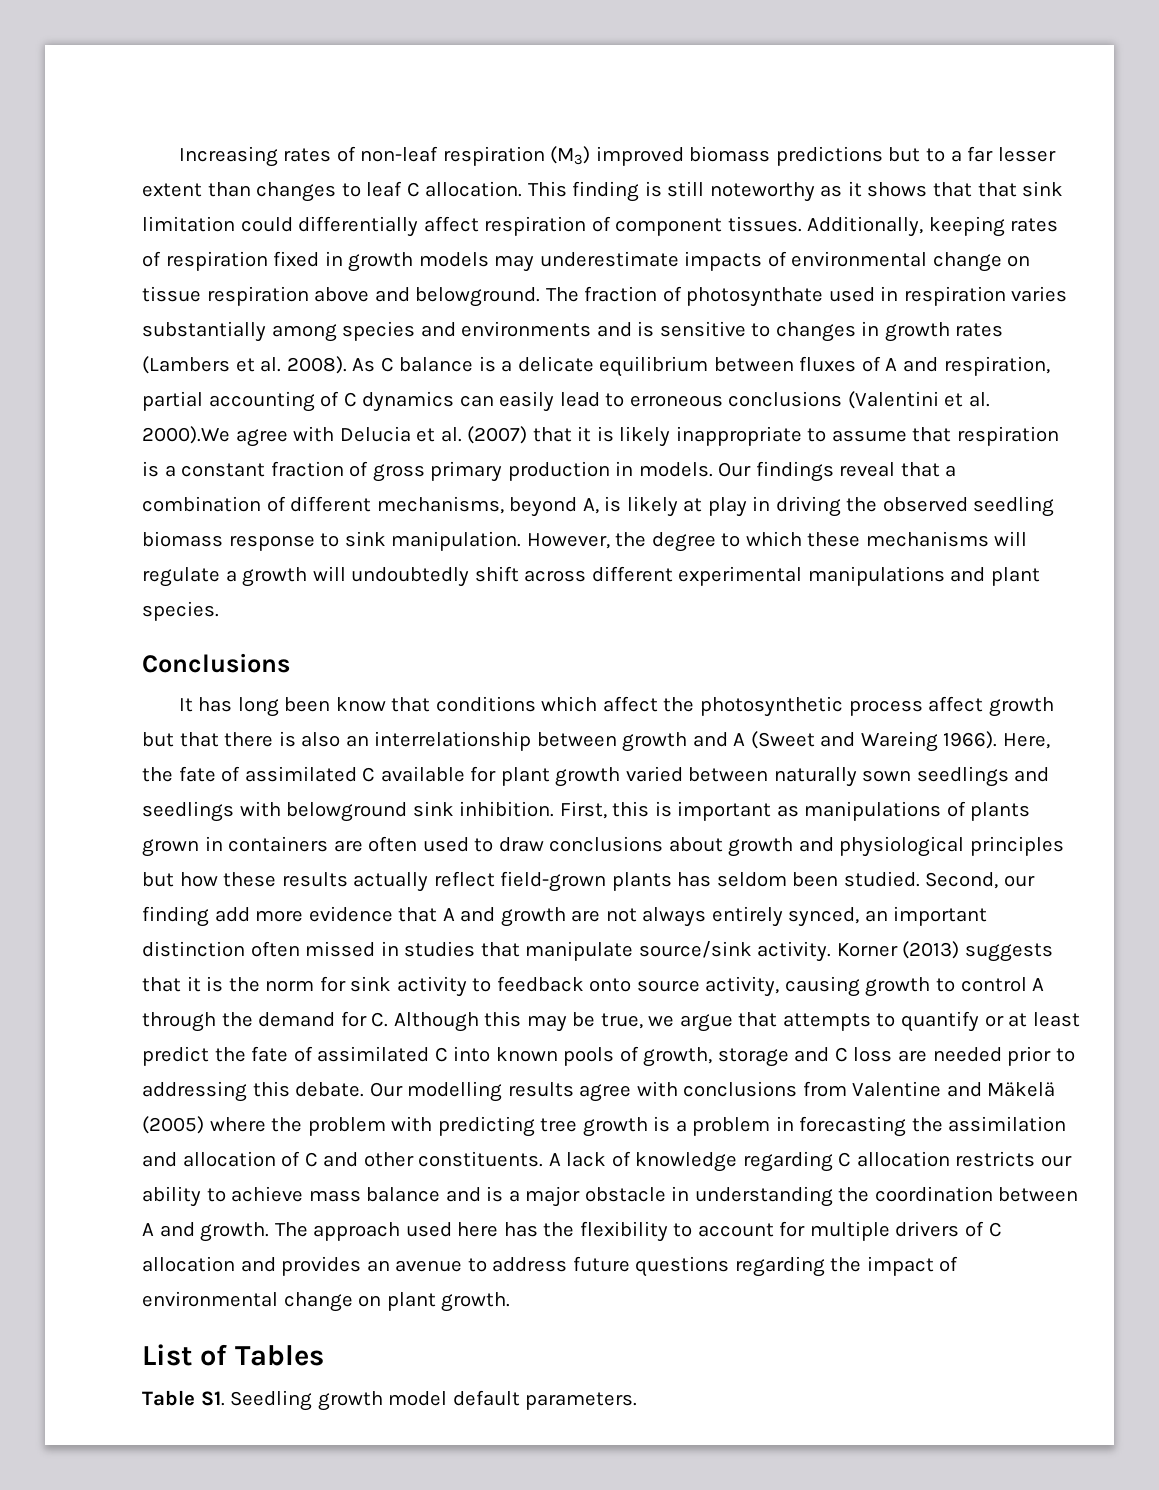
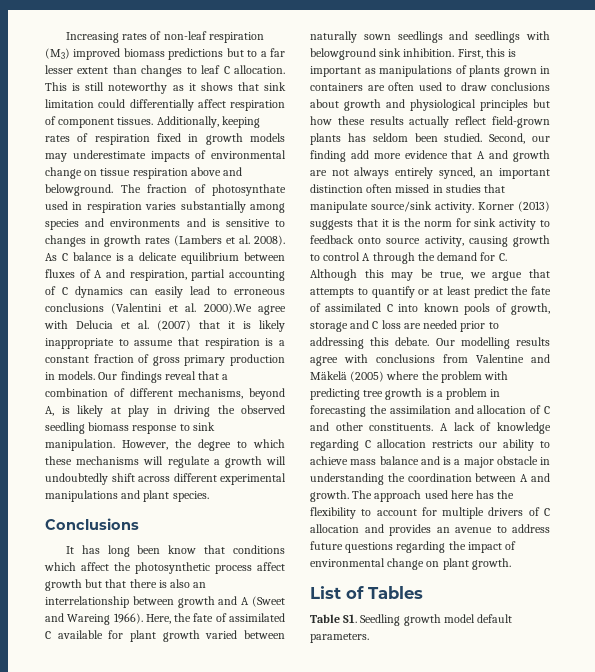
[572,181,640,202] finding -> (67, 86) none
[977,182,1017,197] that -> (259, 86) none

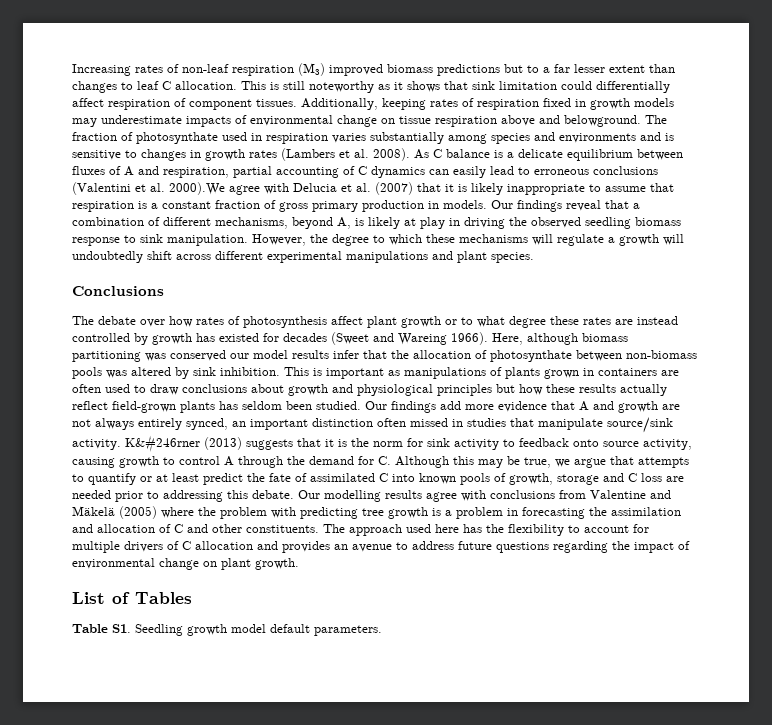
[65,545,285,557] [44,562,285,574] [45,579,207,591] [45,596,250,608] It has long been know that conditions which affect the photosynthetic process affect growth but that there is also an interrelationship between growth and A -> [72,316,678,328] [72,333,327,345] The debate over how rates of photosynthesis affect plant growth or to what degree these rates are instead controlled by growth has existed for decades
[174,613,285,622] [45,630,285,642] [310,31,550,43] [310,48,505,60] the fate of assimilated C available for plant growth varied between naturally sown seedlings and seedlings with belowground sink inhibition. First, this -> [527,333,628,345] [72,350,697,362] [72,367,309,379] although biomass partitioning was conserved our model results infer that the allocation of photosynthate between non-biomass pools was altered by sink inhibition. This
[489,133,550,144] [310,150,346,162] Second, our finding -> [365,401,436,413] Our findings
[478,202,514,210] Korner -> [125,435,200,452] K&#246rner
[440,422,551,434] [310,439,550,451] [310,456,550,468] [310,473,550,485] [310,490,349,502] A lack of knowledge regarding C allocation restricts our ability to achieve mass balance and is a major obstacle in understanding the coordination between A and growth. -> (319, 529) none

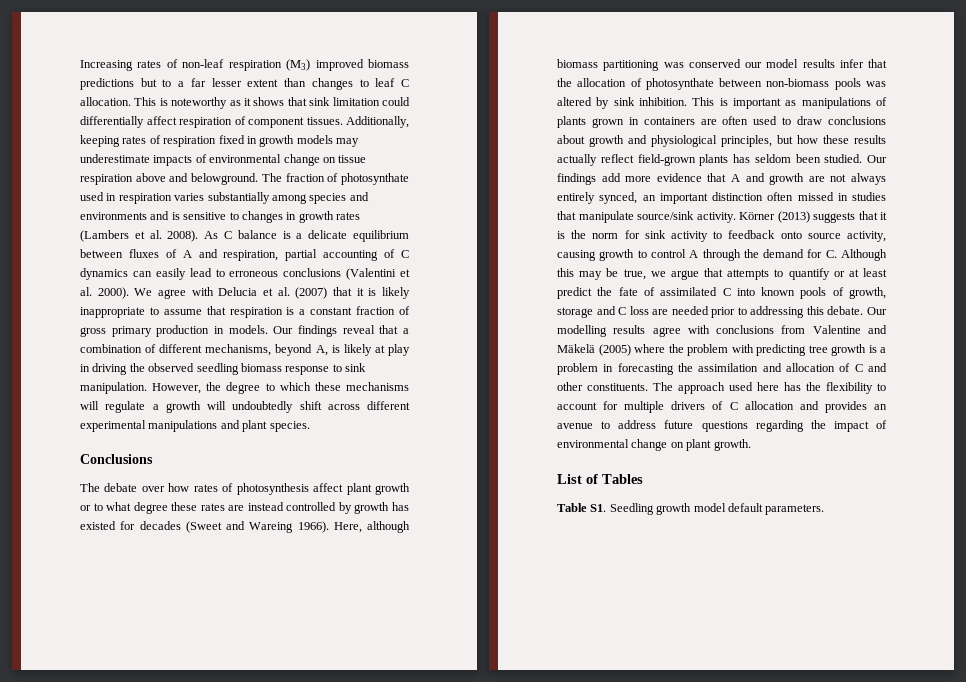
[283,81,305,90] still -> (168, 102) none
[169,182,225,195] 2000).We -> [97,287,153,299] 2000). We
[437,384,492,396] principles -> [721,135,772,147] principles,
[125,435,200,452] K&#246rner -> [739,212,775,220] Körner

